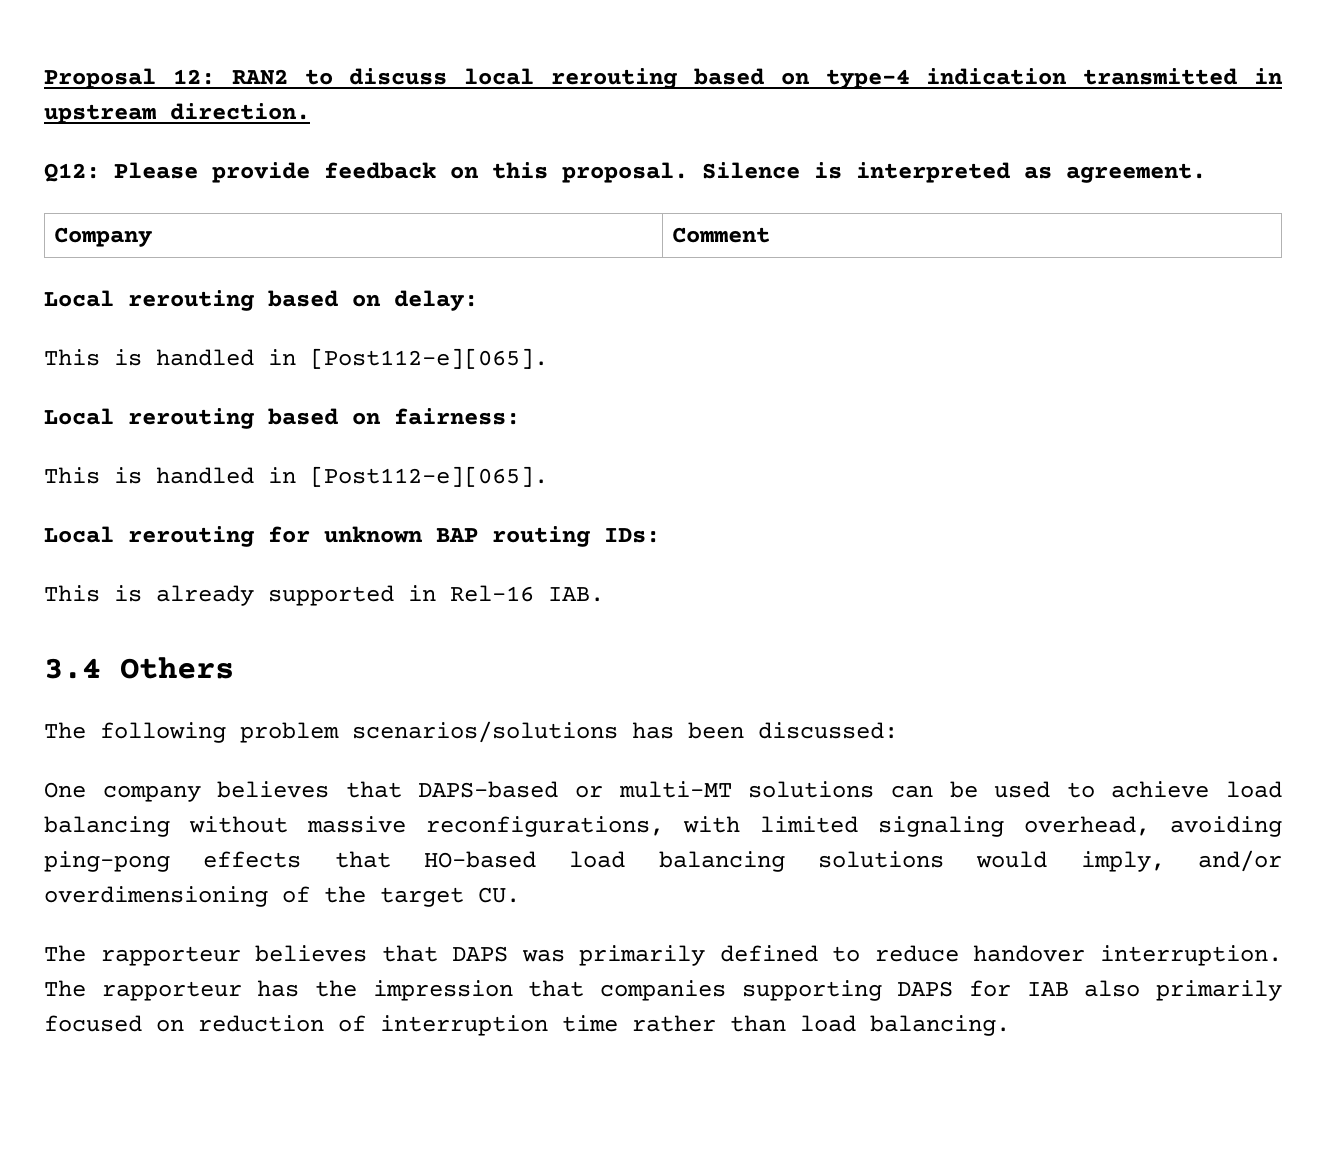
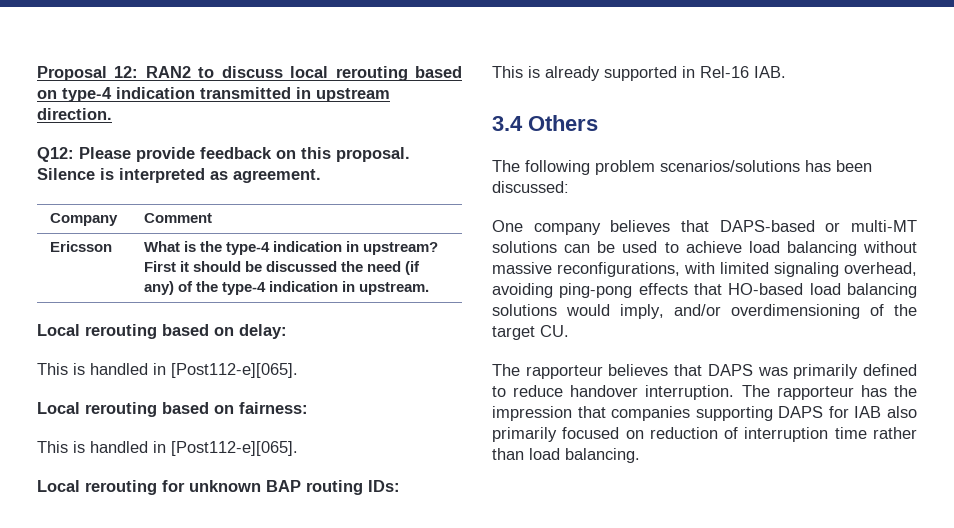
(771, 235) none -> [50,241,113,252] [144,241,439,255] [144,261,421,275] [144,281,430,295] // Ericsson | What is the type-4 indication in upstream? First it should be discussed the need (if any) of the type-4 indication in upstream.

